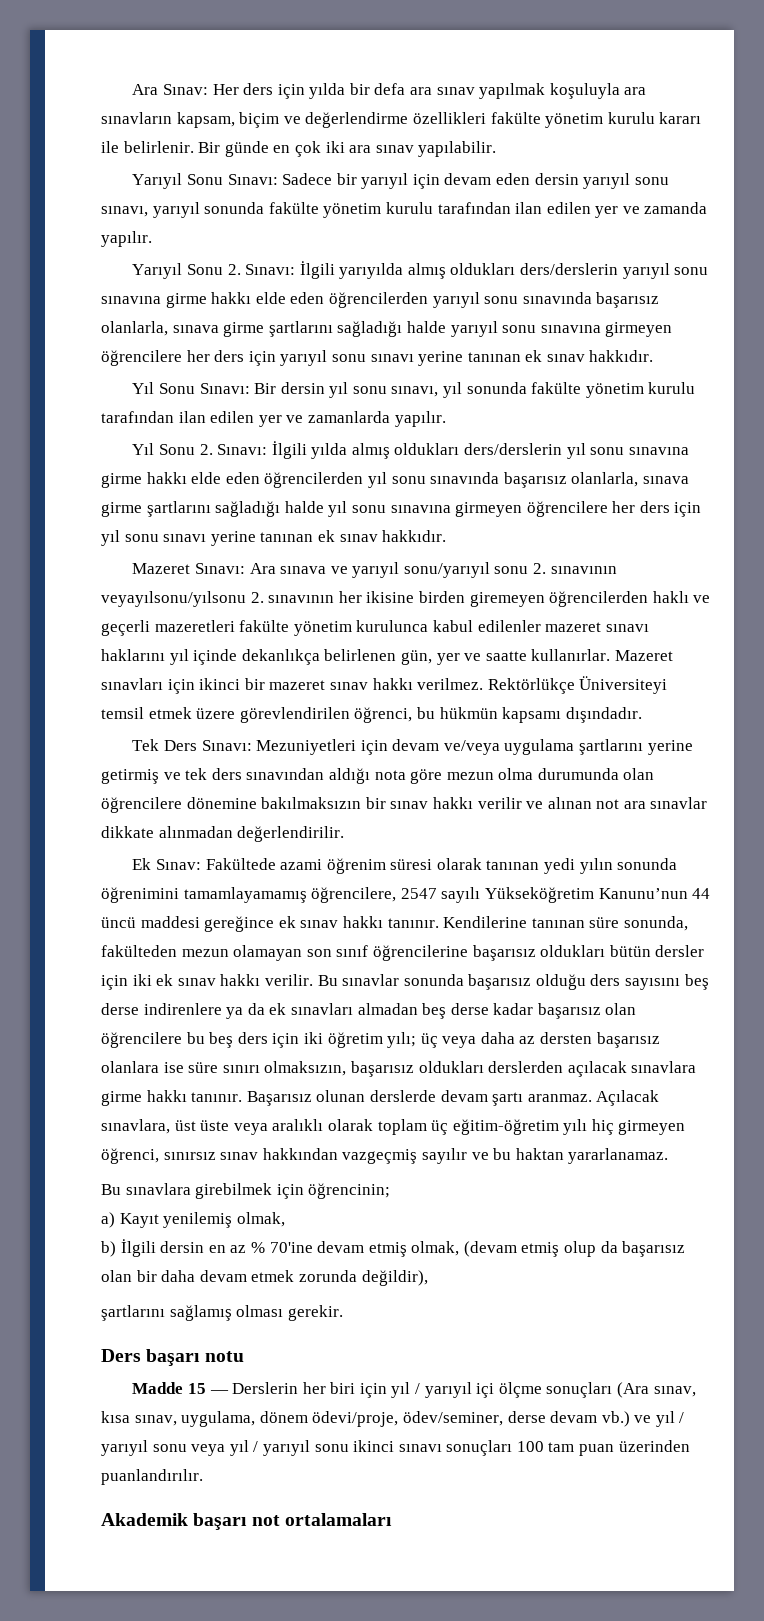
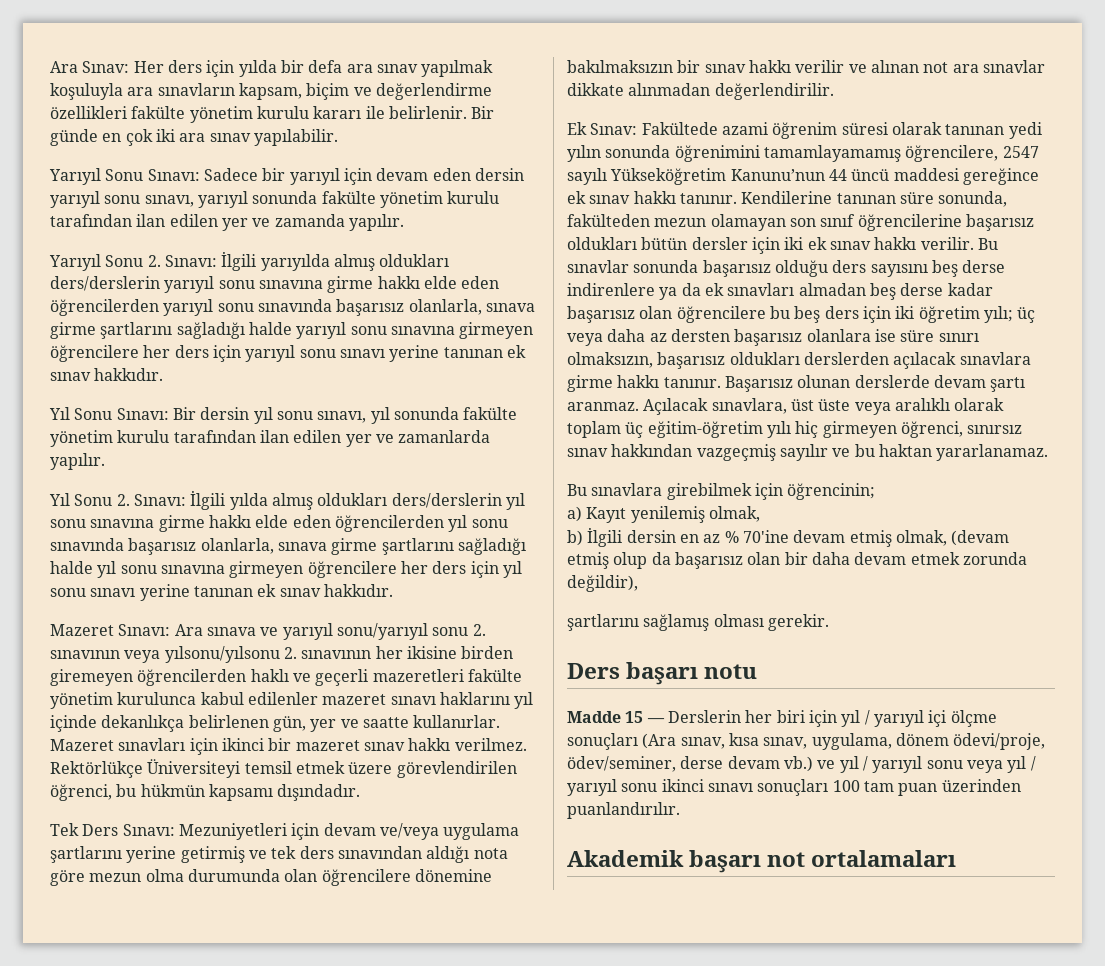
[101,591,246,607] veyayılsonu/yılsonu -> [124,646,280,663] veya yılsonu/yılsonu

